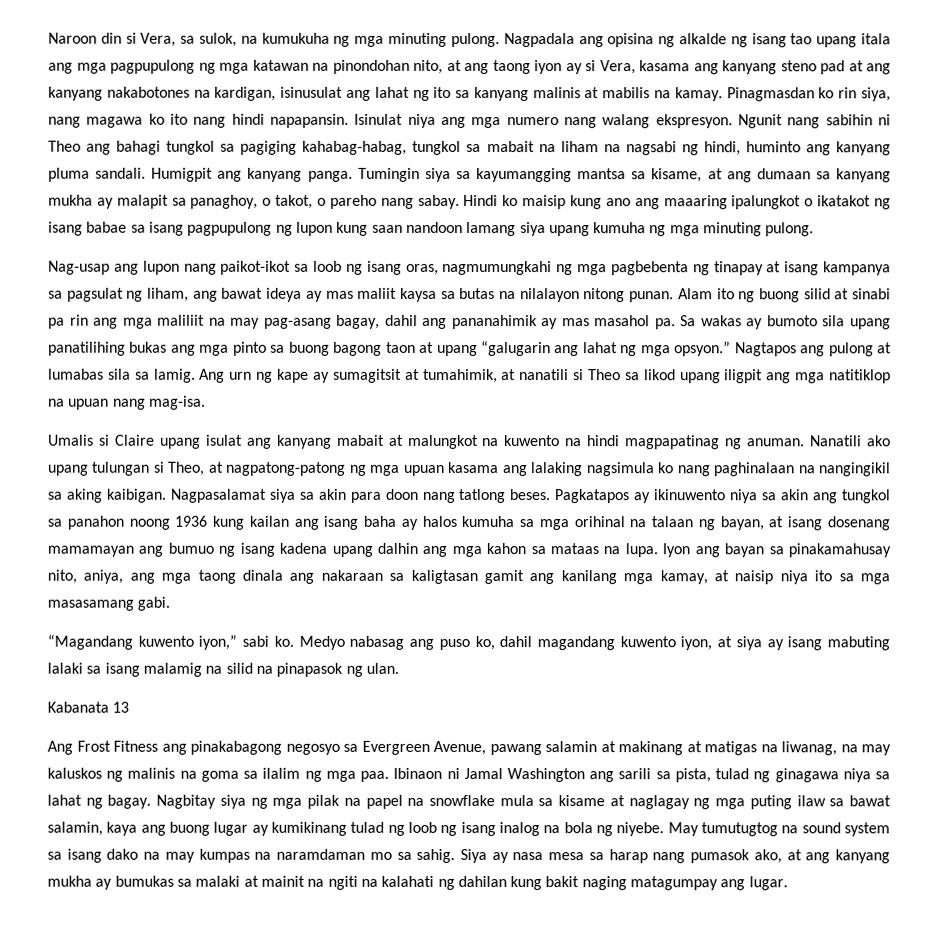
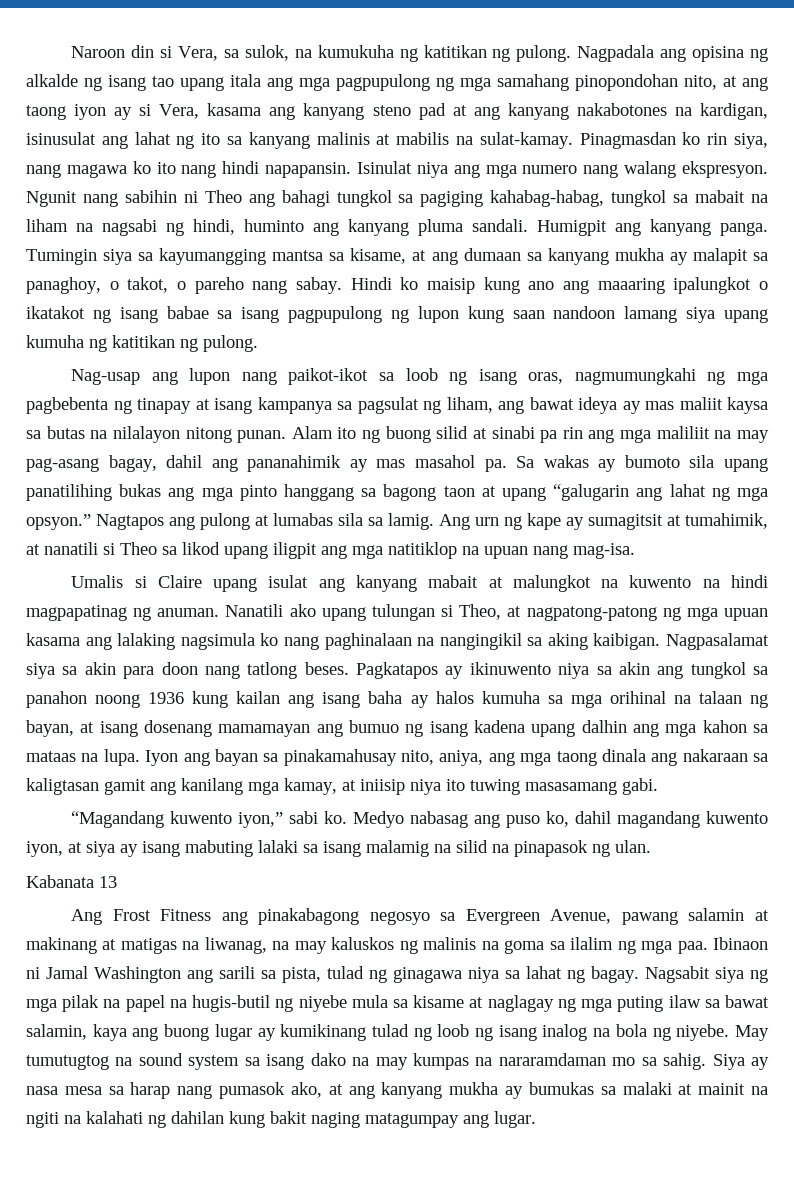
[354,32,448,47] mga minuting -> [423,45,511,62] katitikan ng
[252,59,410,74] katawan na pinondohan -> [497,74,678,91] samahang pinopondohan
[674,87,723,102] kamay. -> [479,132,573,149] sulat-kamay.
[669,222,763,237] mga minuting -> [112,335,198,352] katitikan ng
[270,341,330,356] sa buong -> [283,484,377,501] hanggang sa
[734,570,774,585] naisip -> [360,779,405,795] iniisip
[838,573,890,585] sa mga -> [470,779,520,795] tuwing
[156,794,217,809] Nagbitay -> [645,966,710,983] Nagsabit
[429,794,496,807] snowflake -> [192,995,347,1012] hugis-butil ng niyebe
[276,848,366,860] naramdaman -> [498,1053,606,1066] nararamdaman

